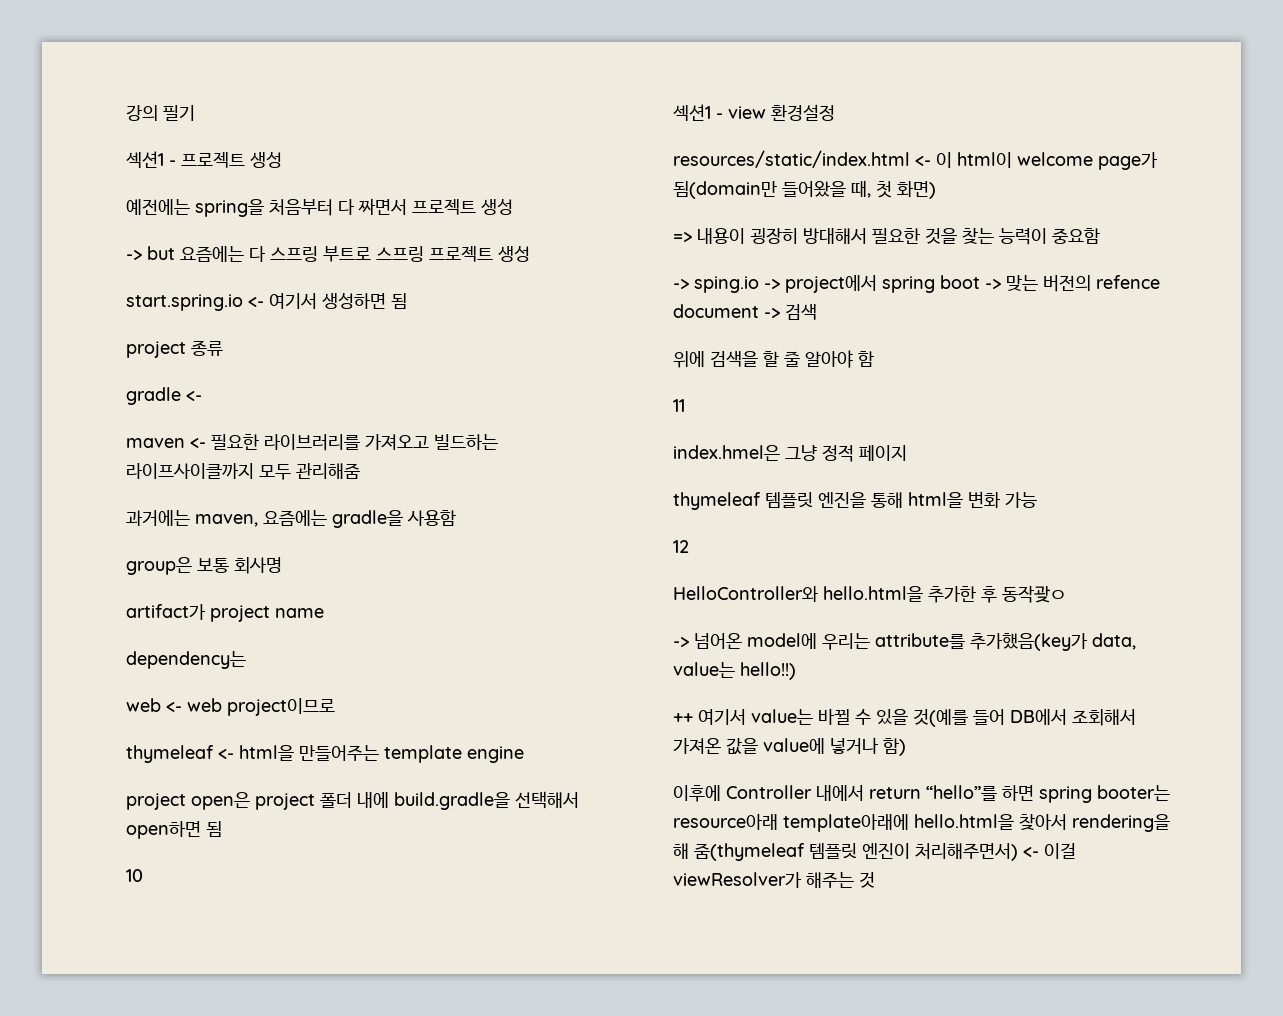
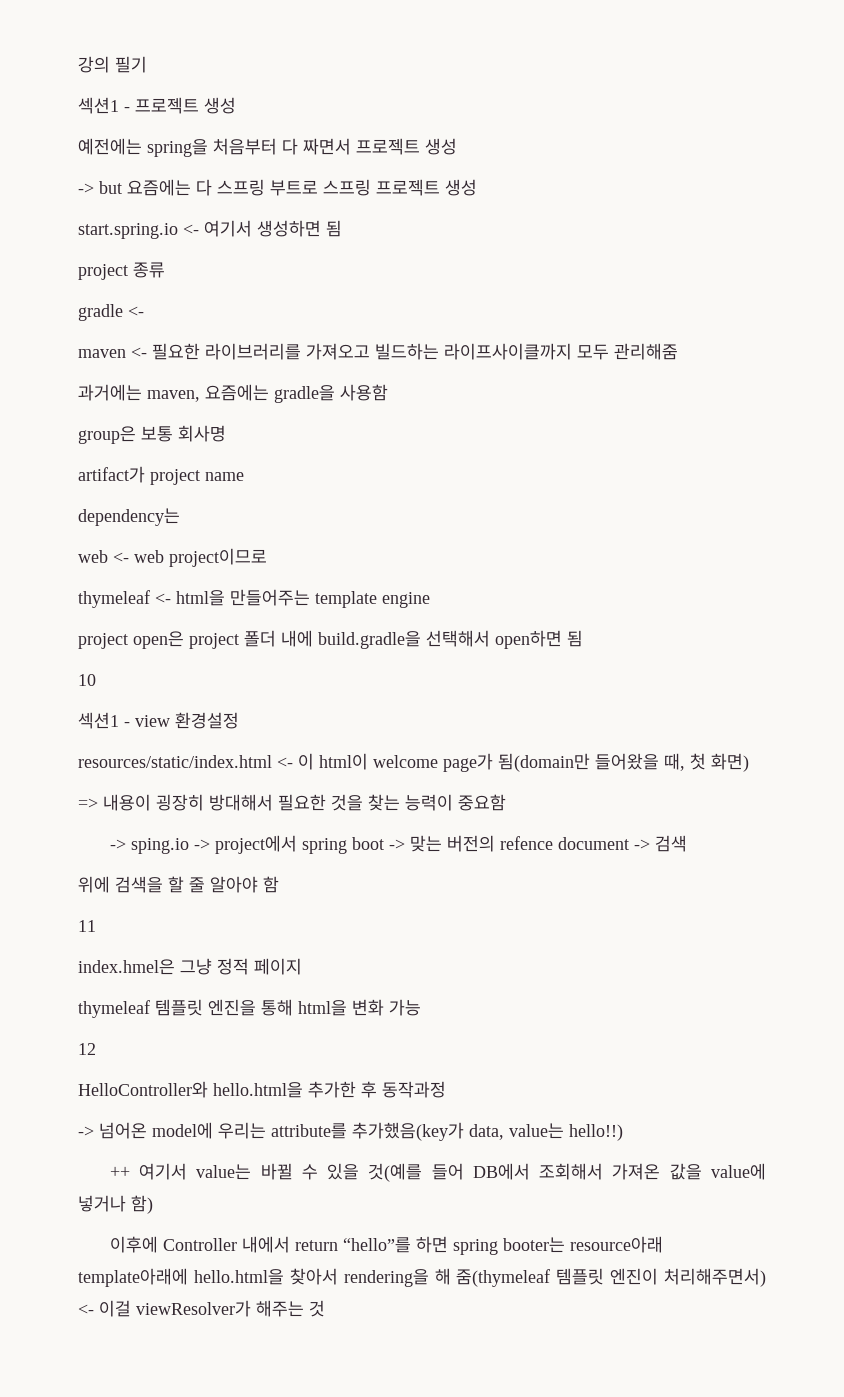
[1002,585,1066,603] 동작괒ㅇ -> [382,1081,446,1098] 동작과정

